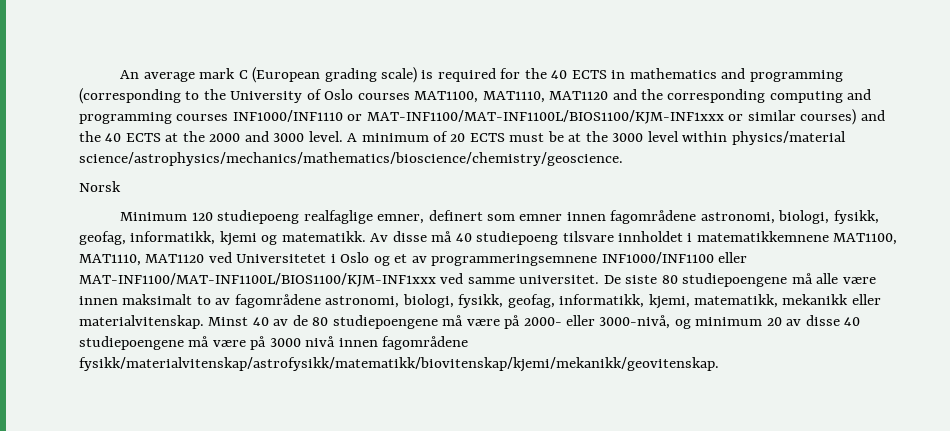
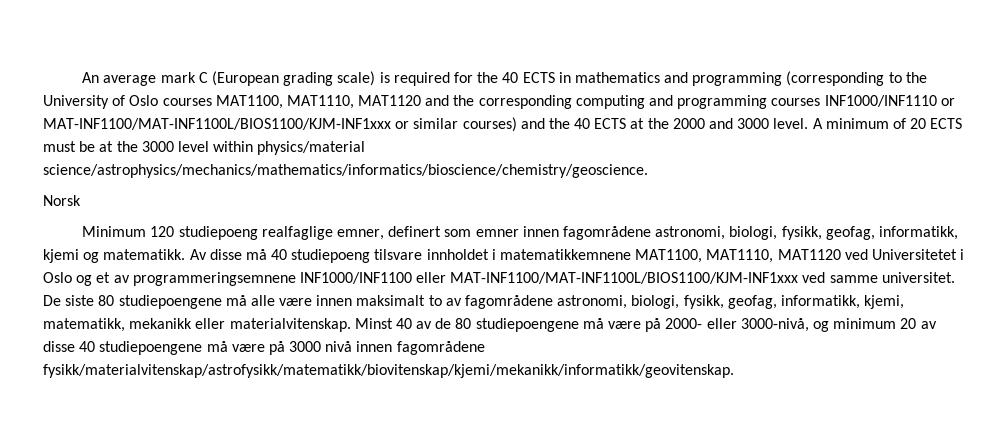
[79,152,623,166] science/astrophysics/mechanics/mathematics/bioscience/chemistry/geoscience. -> [43,164,648,178] science/astrophysics/mechanics/mathematics/informatics/bioscience/chemistry/geoscience.
[79,357,719,372] fysikk/materialvitenskap/astrofysikk/matematikk/biovitenskap/kjemi/mekanikk/geovitenskap. -> [43,364,734,378] fysikk/materialvitenskap/astrofysikk/matematikk/biovitenskap/kjemi/mekanikk/informatikk/geovitenskap.

